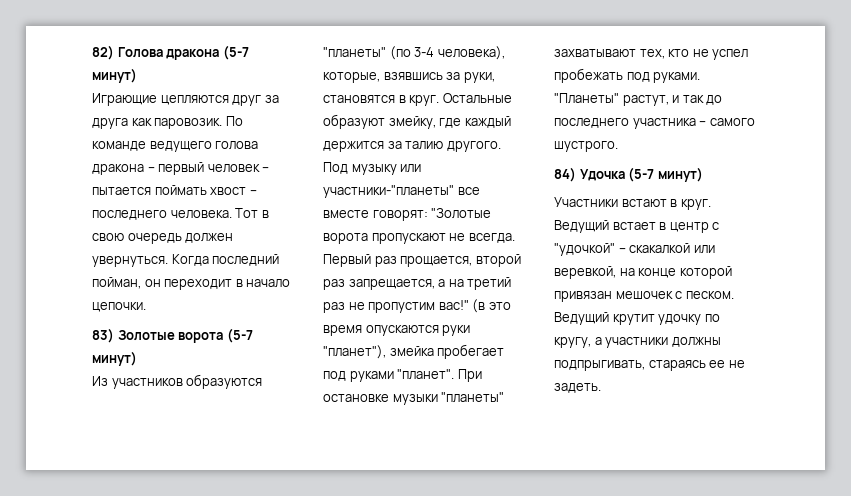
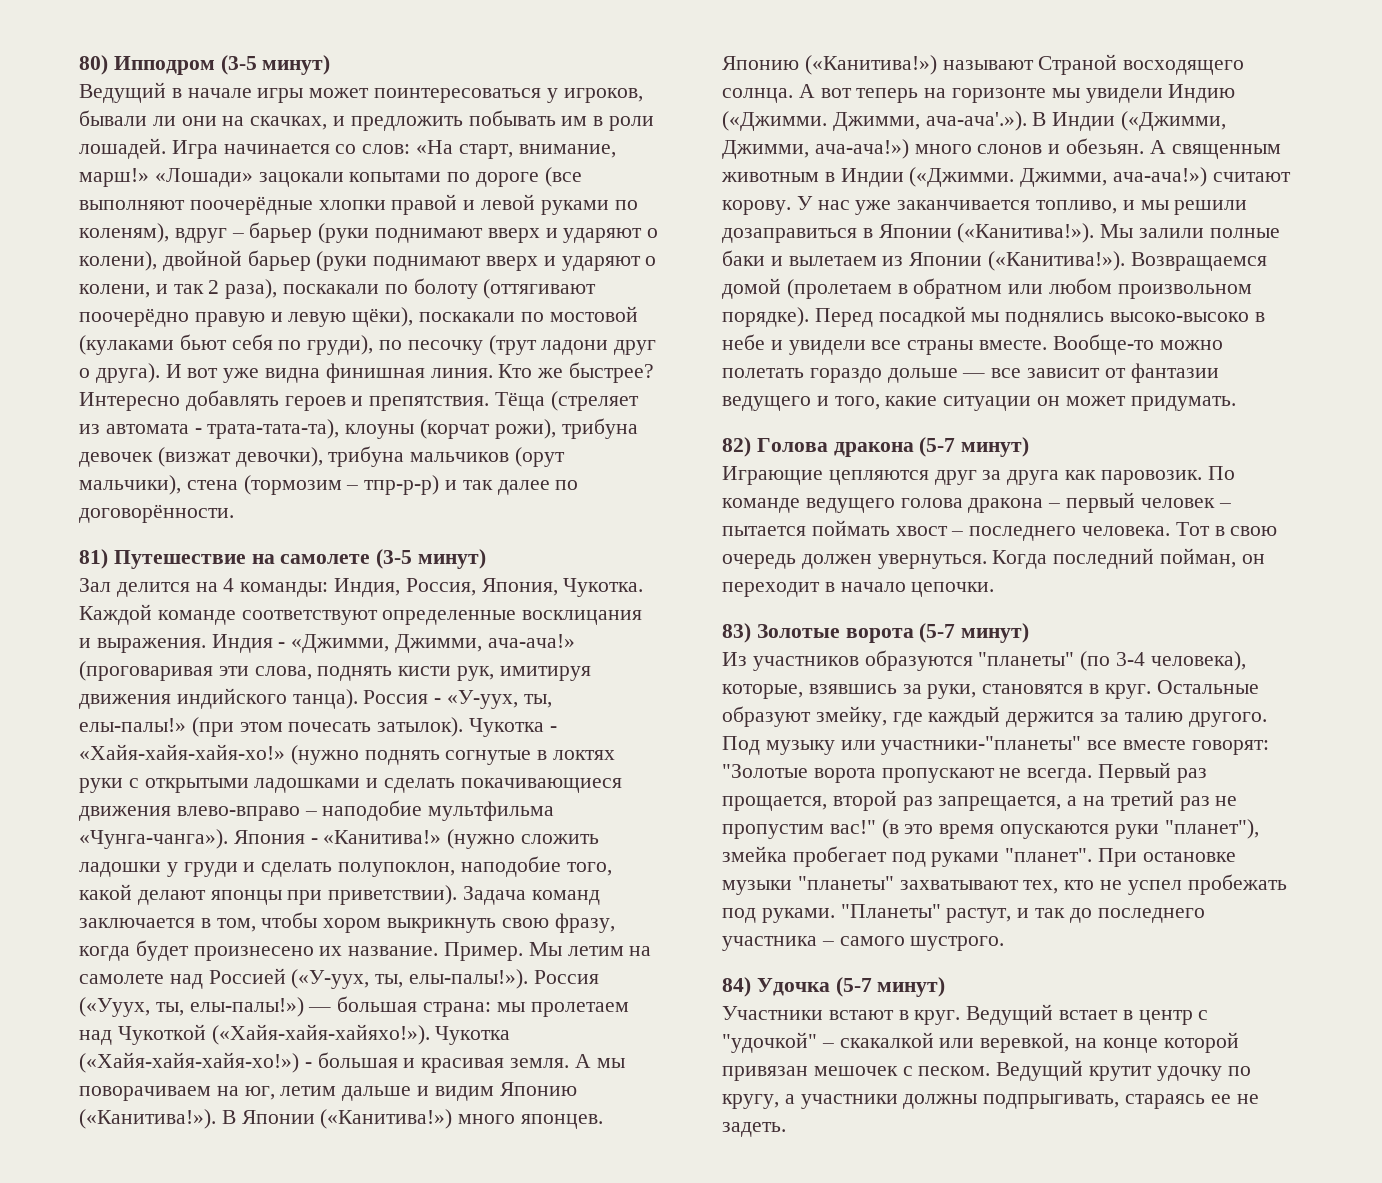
(92, 52) none -> [79,55,331,75] [79,82,643,103] [79,110,655,131] [79,138,616,159] [79,167,582,187] [79,194,638,215] [79,222,659,243] [79,250,657,271] [79,278,597,299] [79,306,638,327] [79,334,657,355] [79,362,655,383] [79,390,639,411] [79,418,638,439] [79,446,566,467] [79,475,579,495] [79,504,234,523] [79,549,487,569] [79,578,644,597] [79,604,643,625] [79,634,575,653] [79,661,591,681] [79,688,552,709] [79,717,557,737] [79,744,616,765] [79,778,622,793] [79,800,555,821] [79,829,600,849] [79,856,612,877] [79,884,600,905] [79,912,615,933] [79,940,652,961] [79,968,599,989] [79,996,629,1017] [79,1024,511,1045] [79,1052,625,1073] [79,1082,577,1101] [79,1109,604,1129] [722,54,1245,75] [722,84,1236,103] [722,111,1227,131] [722,138,1281,159] [721,167,1291,187] [722,196,1248,215] [722,223,1280,243] [722,250,1267,271] [722,278,1252,299] [722,306,1265,327] [722,334,1223,355] [722,363,1219,383] [722,396,1236,411] 80) Ипподром (3-5 минут) // Ведущий в начале игры может поинтересоваться у игроков, бывали ли они на скачках, и предложить побывать им в роли лошадей. Игра начинается со слов: «На старт, внимание, марш!» «Лошади» зацокали копытами по дороге (все выполняют поочерёдные хлопки правой и левой руками по коленям), вдруг – барьер (руки поднимают вверх и ударяют о колени), двойной барьер (руки поднимают вверх и ударяют о колени, и так 2 раза), поскакали по болоту (оттягивают поочерёдно правую и левую щёки), поскакали по мостовой (кулаками бьют себя по груди), по песочку (трут ладони друг о друга). И вот уже видна финишная линия. Кто же быстрее? Интересно добавлять героев и препятствия. Тёща (стреляет из автомата - трата-тата-та), клоуны (корчат рожи), трибуна девочек (визжат девочки), трибуна мальчиков (орут мальчики), стена (тормозим – тпр-р-р) и так далее по договорённости. // 81) Путешествие на самолете (3-5 минут) // Зал делится на 4 команды: Индия, Россия, Япония, Чукотка. Каждой команде соответствуют определенные восклицания и выражения. Индия - «Джимми, Джимми, ача-ача!» (проговаривая эти слова, поднять кисти рук, имитируя движения индийского танца). Россия - «У-уух, ты, елы-палы!» (при этом почесать затылок). Чукотка - «Хайя-хайя-хайя-хо!» (нужно поднять согнутые в локтях руки с открытыми ладошками и сделать покачивающиеся движения влево-вправо – наподобие мультфильма «Чунга-чанга»). Япония - «Канитива!» (нужно сложить ладошки у груди и сделать полупоклон, наподобие того, какой делают японцы при приветствии). Задача команд заключается в том, чтобы хором выкрикнуть свою фразу, когда будет произнесено их название. Пример. Мы летим на самолете над Россией («У-уух, ты, елы-палы!»). Россия («Ууух, ты, елы-палы!») — большая страна: мы пролетаем над Чукоткой («Хайя-хайя-хайяхо!»). Чукотка («Хайя-хайя-хайя-хо!») - большая и красивая земля. А мы поворачиваем на юг, летим дальше и видим Японию («Канитива!»). В Японии («Канитива!») много японцев. Японию («Канитива!») называют Страной восходящего солнца. А вот теперь на горизонте мы увидели Индию («Джимми. Джимми, ача-ача'.»). В Индии («Джимми, Джимми, ача-ача!») много слонов и обезьян. А священным животным в Индии («Джимми. Джимми, ача-ача!») считают корову. У нас уже заканчивается топливо, и мы решили дозаправиться в Японии («Канитива!»). Мы залили полные баки и вылетаем из Японии («Канитива!»). Возвращаемся домой (пролетаем в обратном или любом произвольном порядке). Перед посадкой мы поднялись высоко-высоко в небе и увидели все страны вместе. Вообще-то можно полетать гораздо дольше — все зависит от фантазии ведущего и того, какие ситуации он может придумать. //

